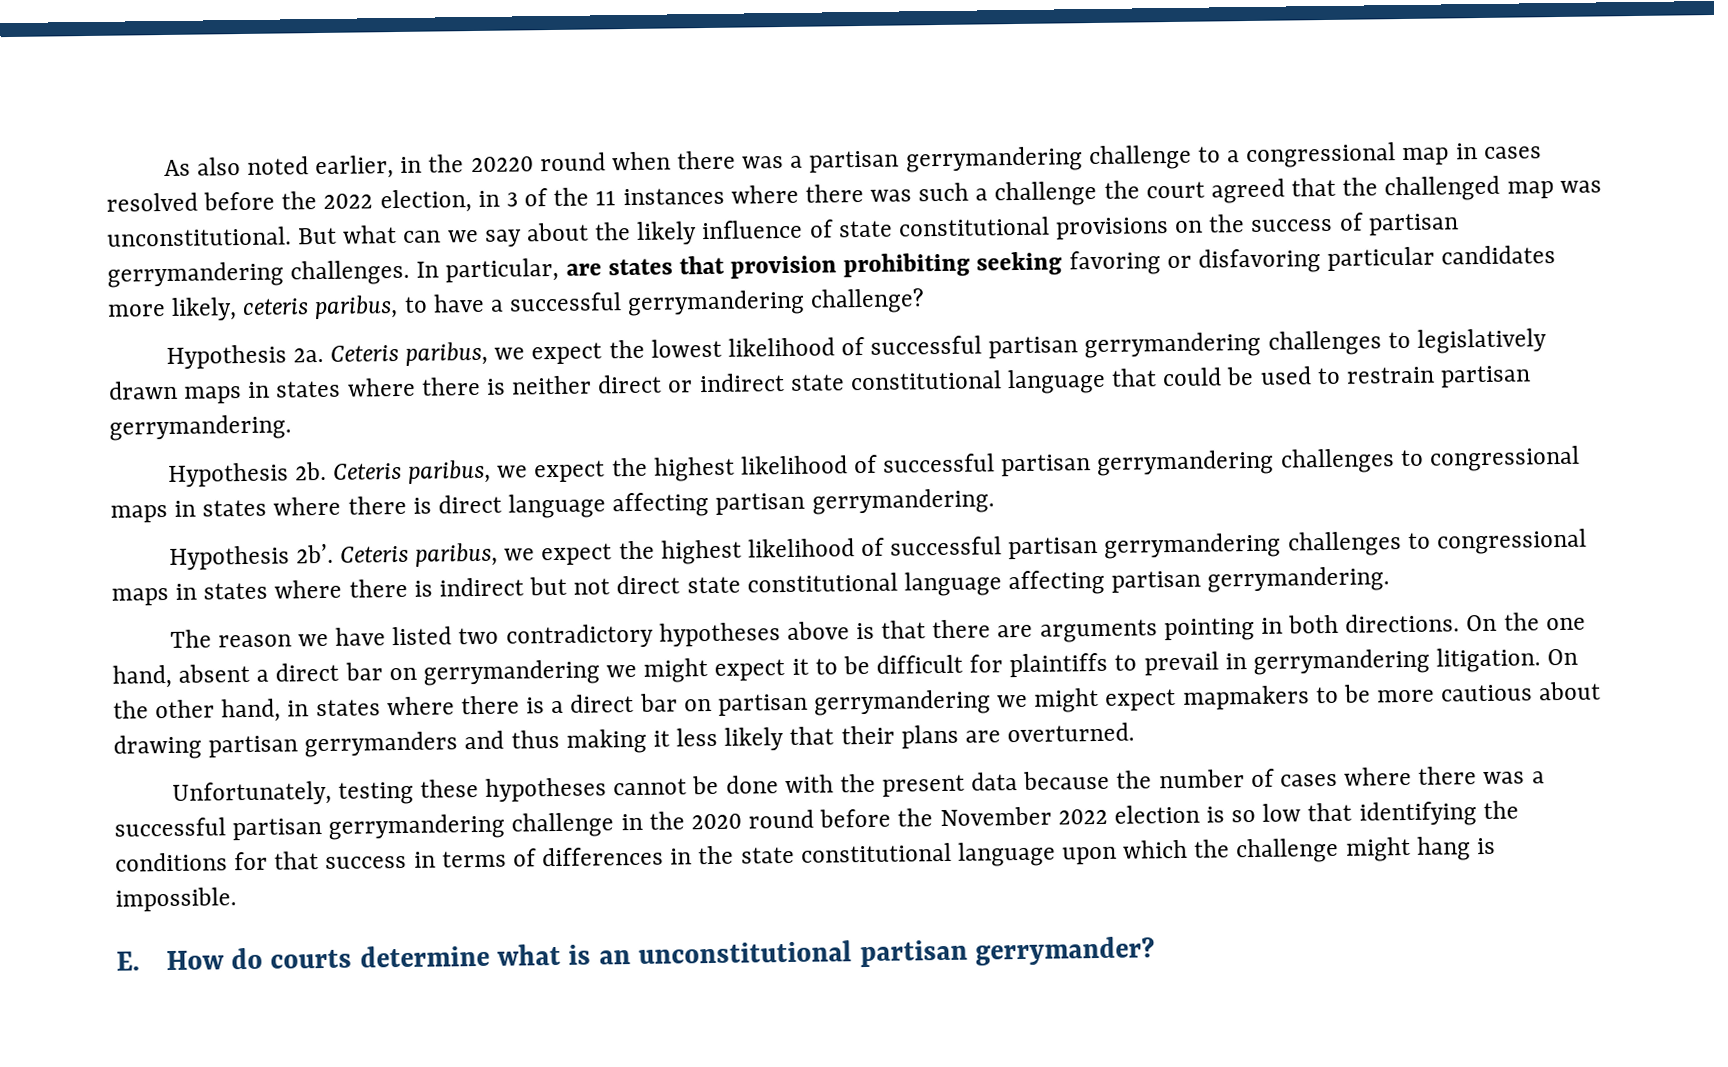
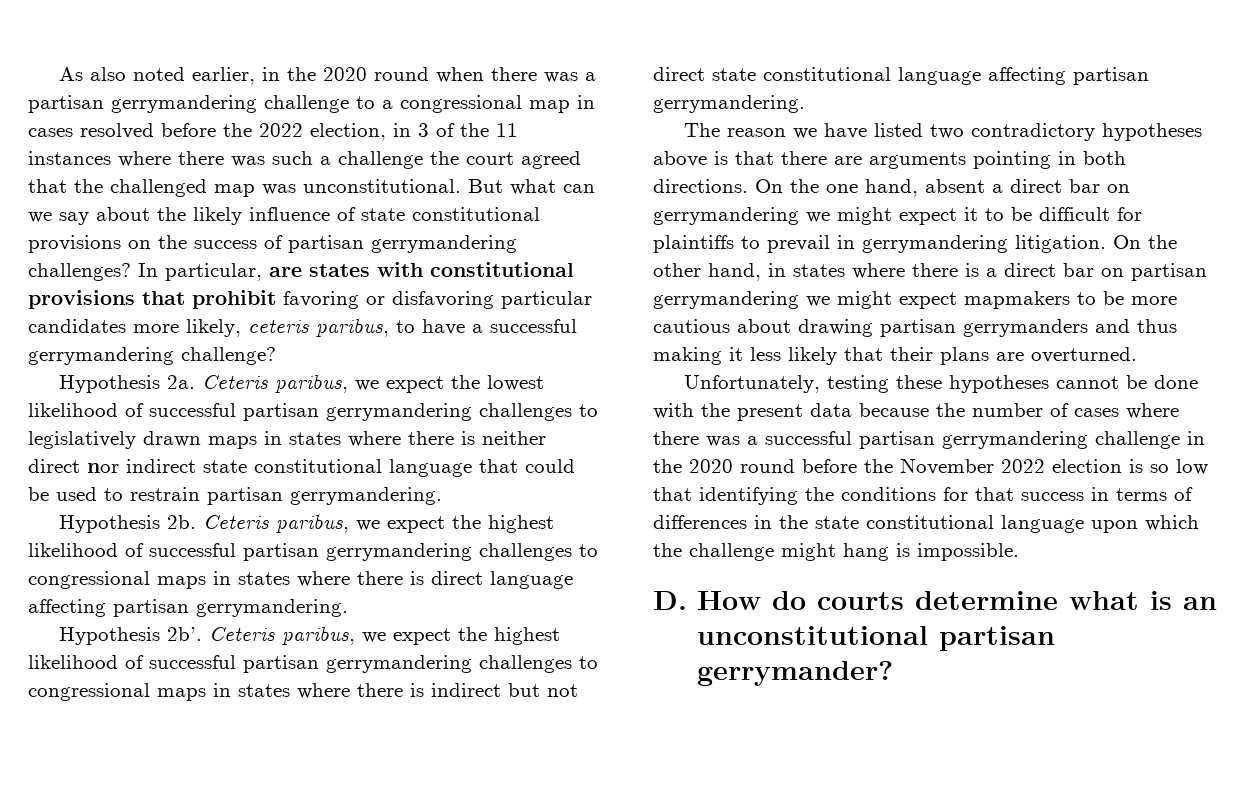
[470,156,534,173] 20220 -> [322,67,367,81] 2020
[290,259,411,286] challenges. -> [28,263,131,281] challenges?
[678,251,1063,279] that provision prohibiting seeking -> [377,262,574,277] [28,290,276,309] with constitutional provisions that prohibit
[668,380,694,393] or -> [87,463,119,473] nor
[116,951,140,971] E. -> [653,591,687,610] D.

